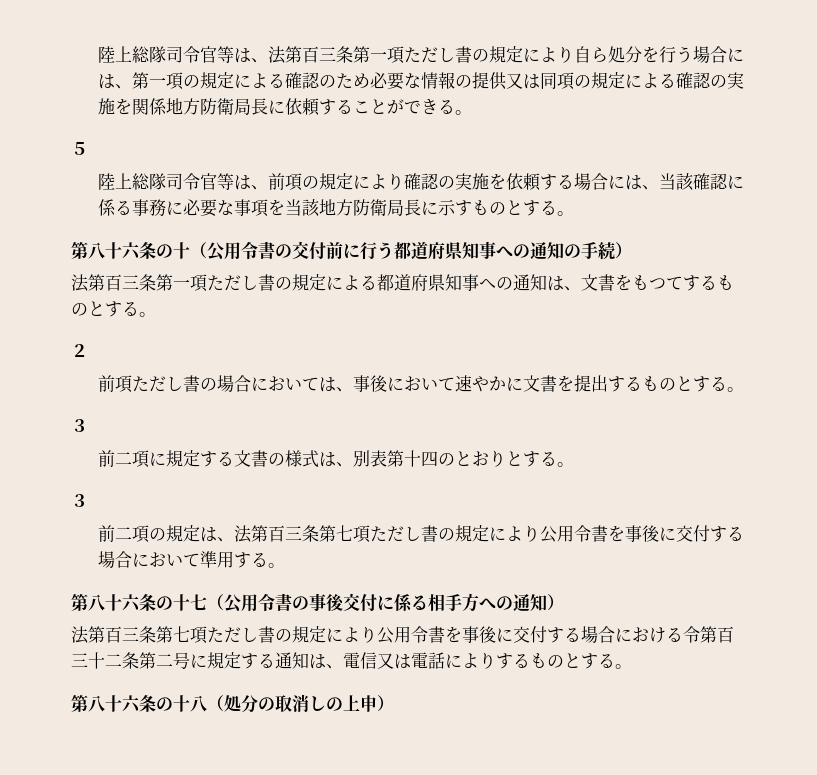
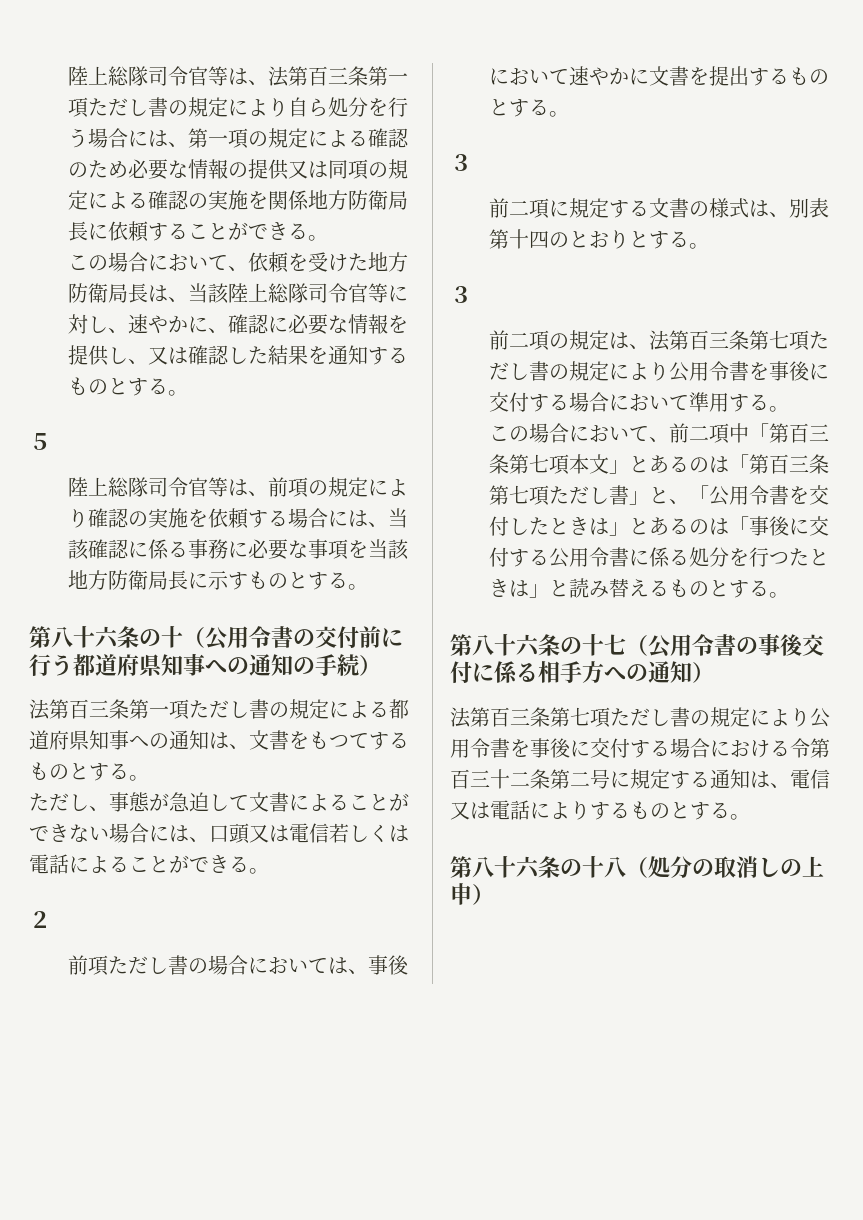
(472, 112) none -> [68,252,409,273] [68,283,409,304] [68,314,409,335] [68,345,409,366] [68,377,189,396] // この場合において、依頼を受けた地方防衛局長は、当該陸上総隊司令官等に対し、速やかに、確認に必要な情報を提供し、又は確認した結果を通知するものとする。
(156, 314) none -> [29,792,409,812] [29,823,409,844] [29,854,269,874] // ただし、事態が急迫して文書によることができない場合には、口頭又は電信若しくは電話によることができる。
(285, 565) none -> [489,423,830,444] [489,454,830,475] [489,485,830,506] [489,516,830,536] [489,547,830,568] [489,578,790,598] // この場合において、前二項中「第百三条第七項本文」とあるのは「第百三条第七項ただし書」と、「公用令書を交付したときは」とあるのは「事後に交付する公用令書に係る処分を行つたときは」と読み替えるものとする。

